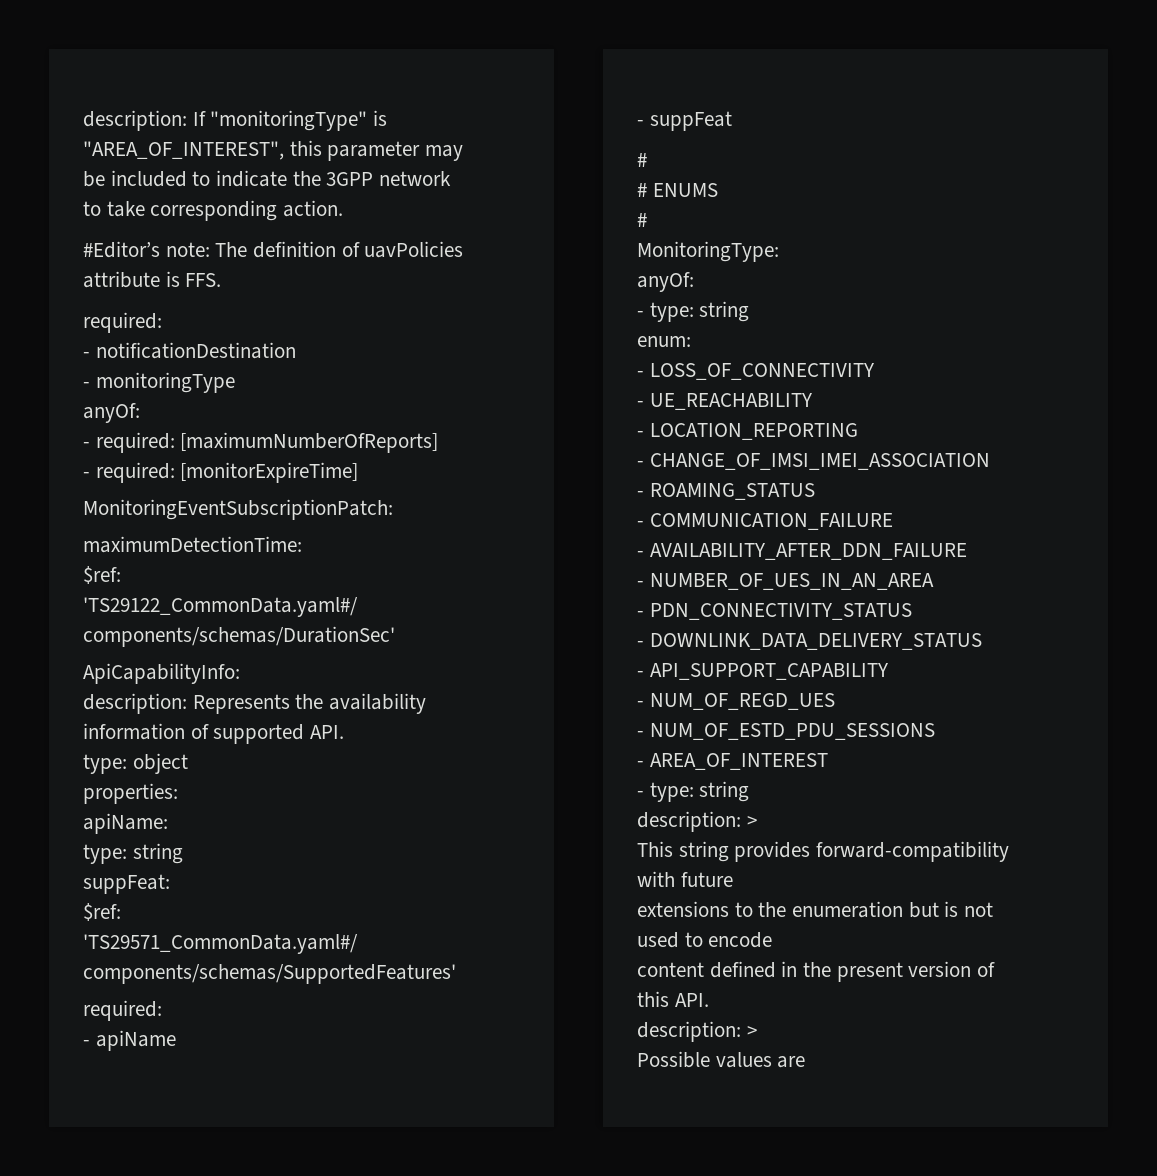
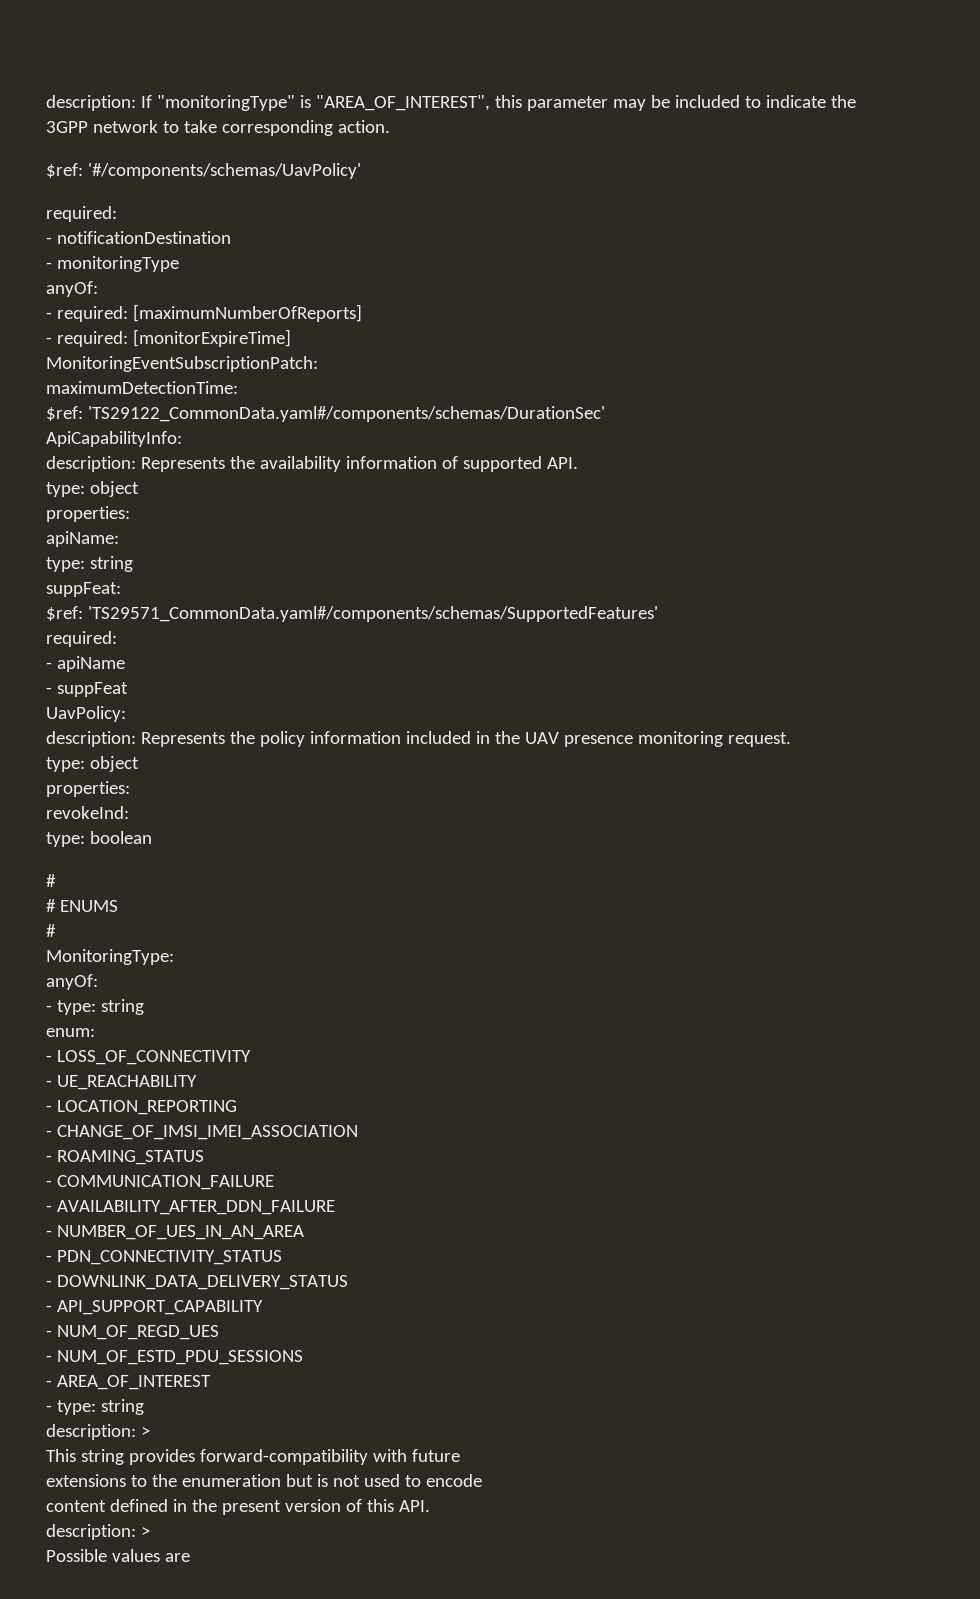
[83,241,464,258] [83,271,222,288] #Editor’s note: The definition of uavPolicies attribute is FFS. -> [46,163,361,179] $ref: '#/components/schemas/UavPolicy'
(732, 121) none -> [46,706,126,722] [46,731,791,747] [46,756,139,772] [46,781,130,797] [46,806,129,819] [46,831,152,847] // UavPolicy: // description: Represents the policy information included in the UAV presence monitoring request. // type: object // properties: // revokeInd: // type: boolean

